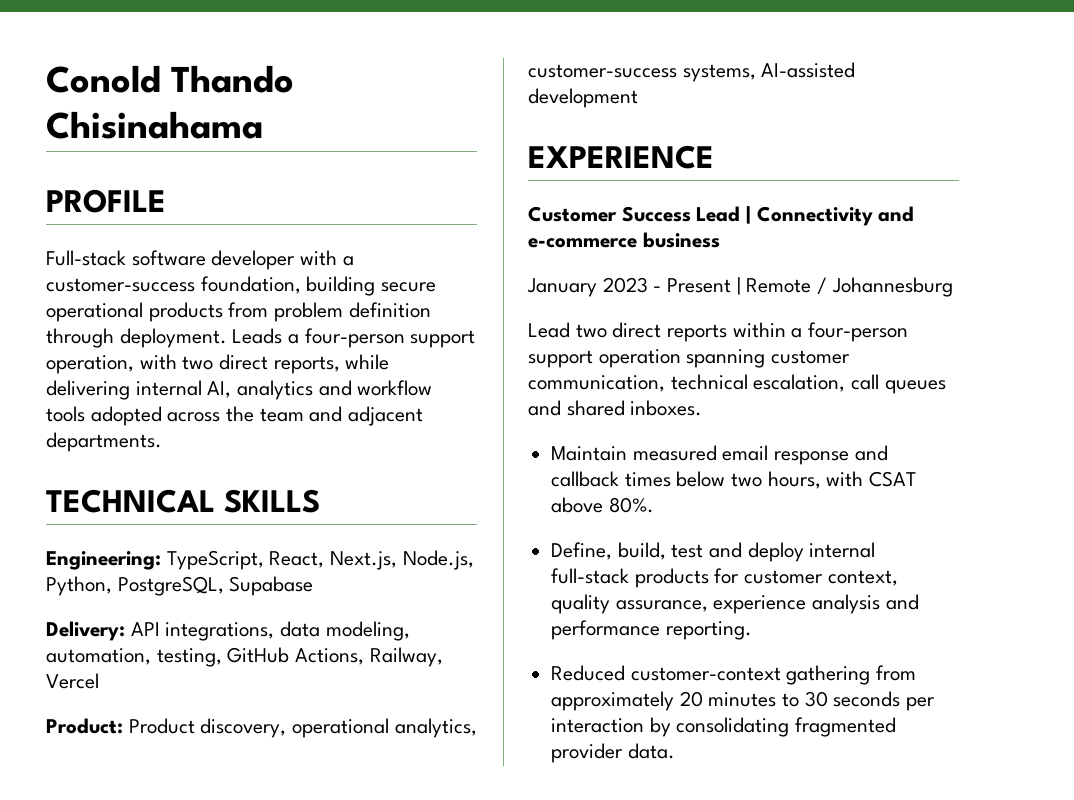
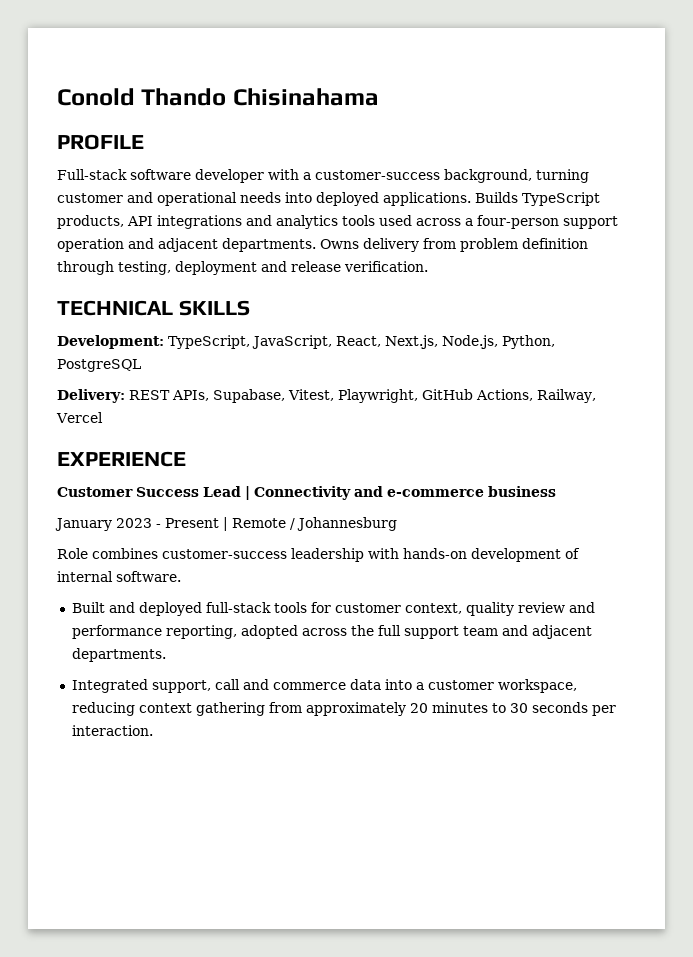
[200,276,437,296] [46,302,431,322] [46,328,476,348] [46,354,390,374] [46,380,433,400] [46,406,424,426] [46,432,162,452] foundation, building secure operational products from problem definition through deployment. Leads a four-person support operation, with two direct reports, while delivering internal AI, analytics and workflow tools adopted across the team and adjacent departments. -> [444,169,589,183] [57,192,600,206] [57,215,618,229] [57,238,588,252] [57,261,428,275] background, turning customer and operational needs into deployed applications. Builds TypeScript products, API integrations and analytics tools used across a four-person support operation and adjacent departments. Owns delivery from problem definition through testing, deployment and release verification.
[46,550,264,570] Engineering: TypeScript, -> [57,335,332,349] Development: TypeScript, JavaScript,
[117,576,314,596] PostgreSQL, Supabase -> [57,359,141,372] PostgreSQL
[130,621,410,641] [46,647,443,667] [46,673,99,689] [46,718,477,738] [528,62,856,82] [528,88,638,108] API integrations, data modeling, automation, testing, GitHub Actions, Railway, Vercel // Product: Product discovery, operational analytics, customer-success systems, AI-assisted development -> [129,389,596,403] [56,412,103,423] REST APIs, Supabase, Vitest, Playwright, GitHub Actions, Railway, Vercel
[528,322,909,342] [528,349,851,368] [528,374,946,394] [528,400,703,416] [551,445,888,465] [551,471,917,489] [551,497,654,513] [551,542,876,562] [551,568,898,588] [551,594,919,614] [551,620,752,640] [551,665,781,681] Lead two direct reports within a four-person support operation spanning customer communication, technical escalation, call queues and shared inboxes. // Maintain measured email response and callback times below two hours, with CSAT above 80%. // Define, build, test and deploy internal full-stack products for customer context, quality assurance, experience analysis and performance reporting. // Reduced customer-context -> [57,548,580,562] [57,571,181,582] [71,602,595,616] [71,625,592,639] [71,648,166,662] [71,679,577,693] [71,702,192,716] Role combines customer-success leadership with hands-on development of internal software. // Built and deployed full-stack tools for customer context, quality review and performance reporting, adopted across the full support team and adjacent departments. // Integrated support, call and commerce data into a customer workspace, reducing context
[551,717,897,737] [551,743,675,763] interaction by consolidating fragmented provider data. -> [71,725,153,736] interaction.

